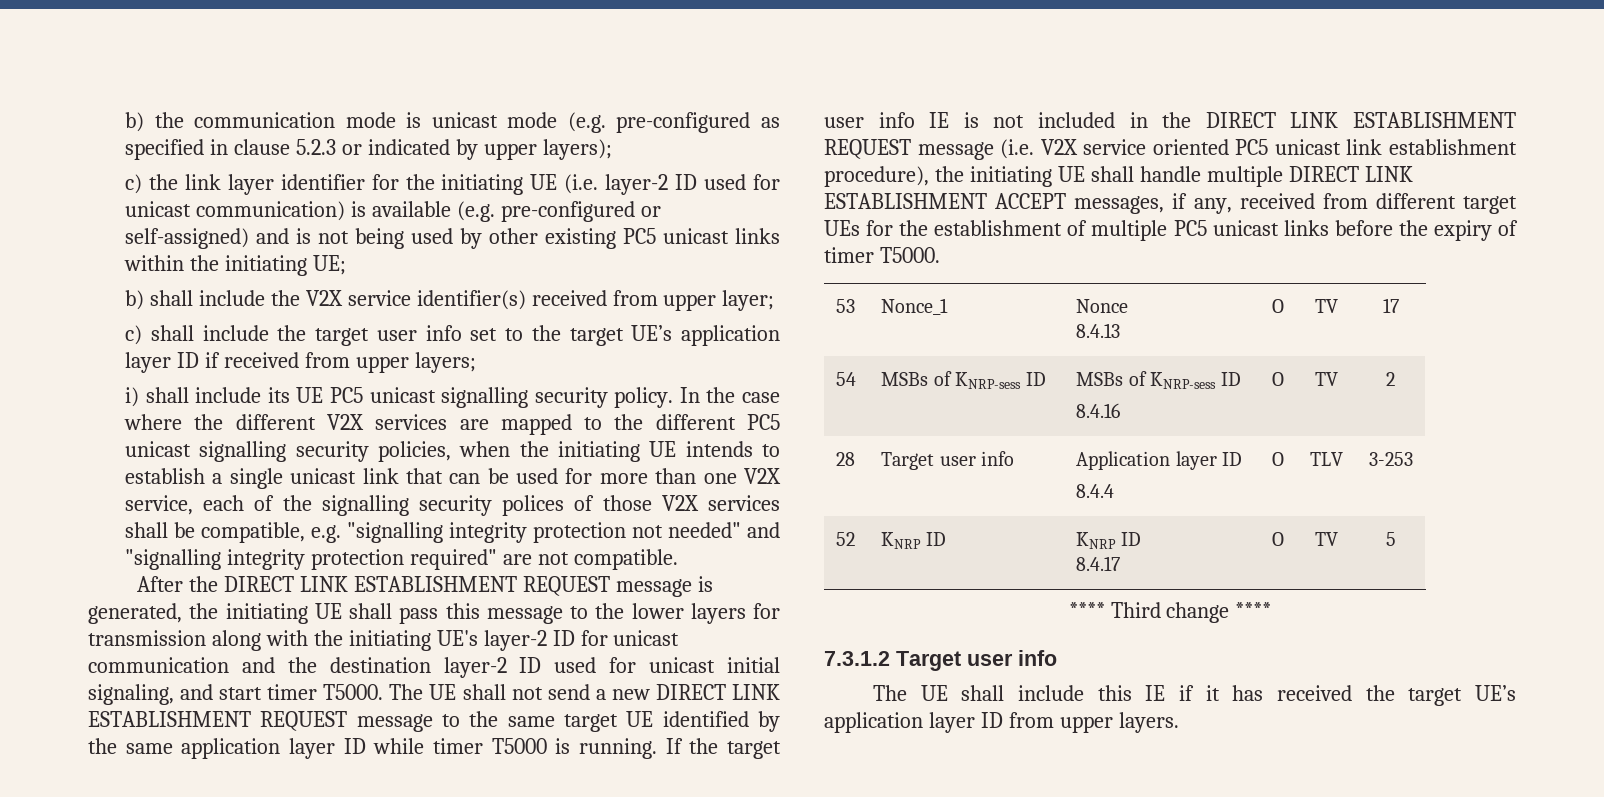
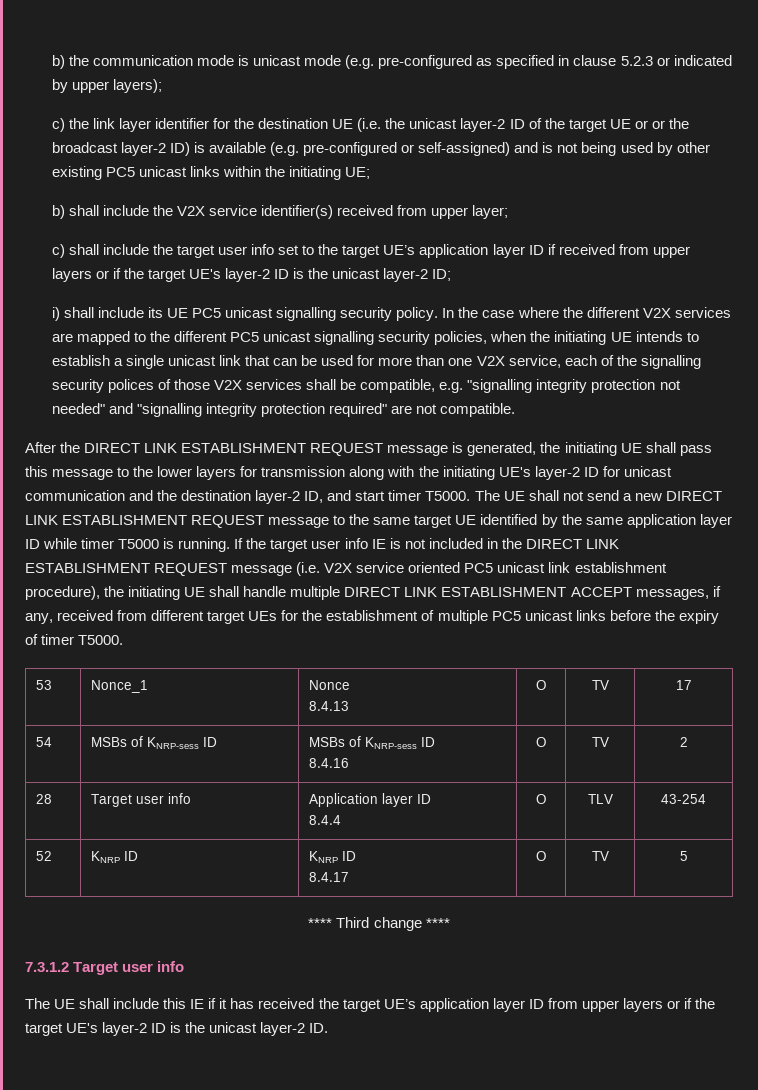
[441,174,524,195] initiating -> [258,118,329,129] destination
[605,174,780,195] [125,201,345,221] layer-2 ID used for unicast communication) -> [385,118,689,132] [51,142,190,156] the unicast layer-2 ID of the target UE or or the broadcast layer-2 ID)
[414,352,476,373] layers; -> [51,268,452,282] layers or if the target UE's layer-2 ID is the unicast layer-2 ID;
[519,657,781,673] [88,684,174,705] ID used for unicast initial signaling, -> [304,491,324,503] ID,
[1368,452,1413,466] 3-253 -> [661,794,706,804] 43-254
[1118,712,1179,733] layers. -> [622,998,716,1012] [25,1022,329,1036] layers or if the target UE's layer-2 ID is the unicast layer-2 ID.

